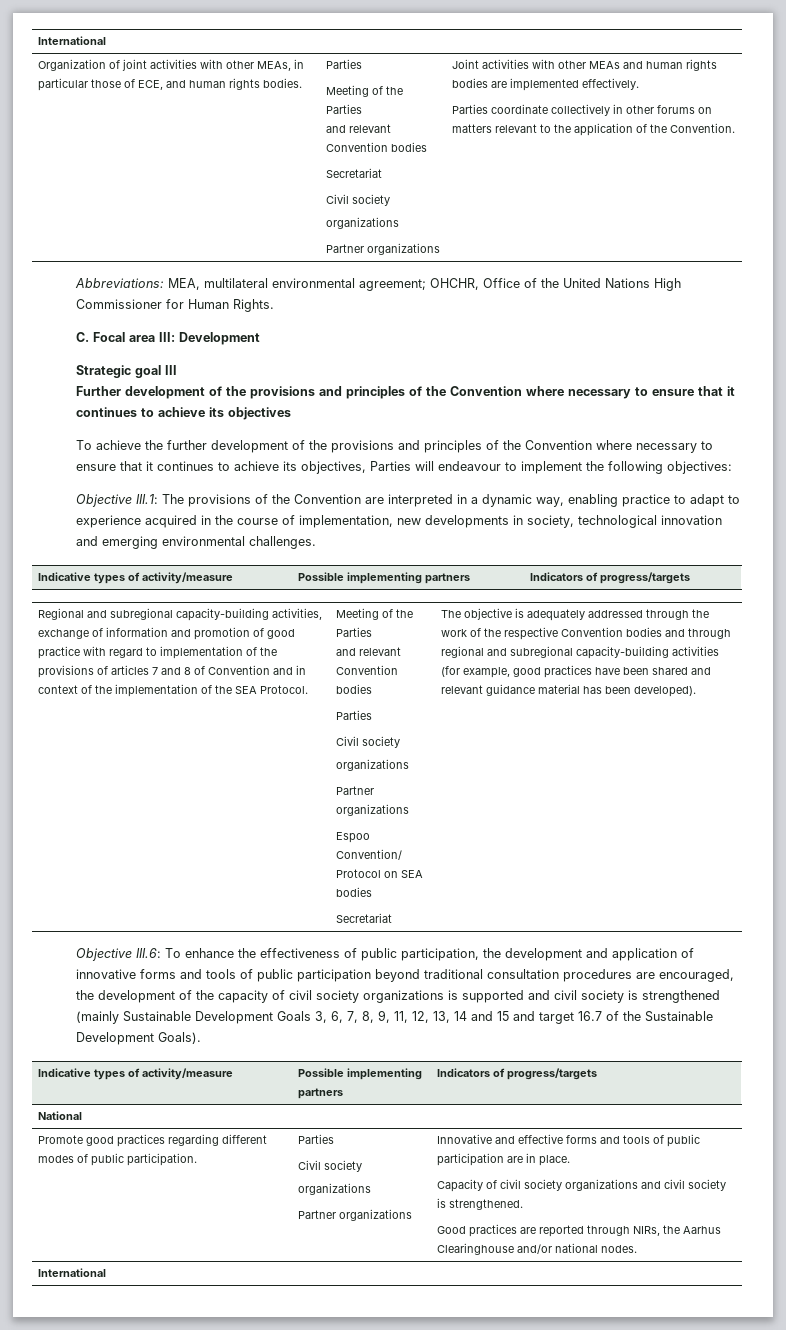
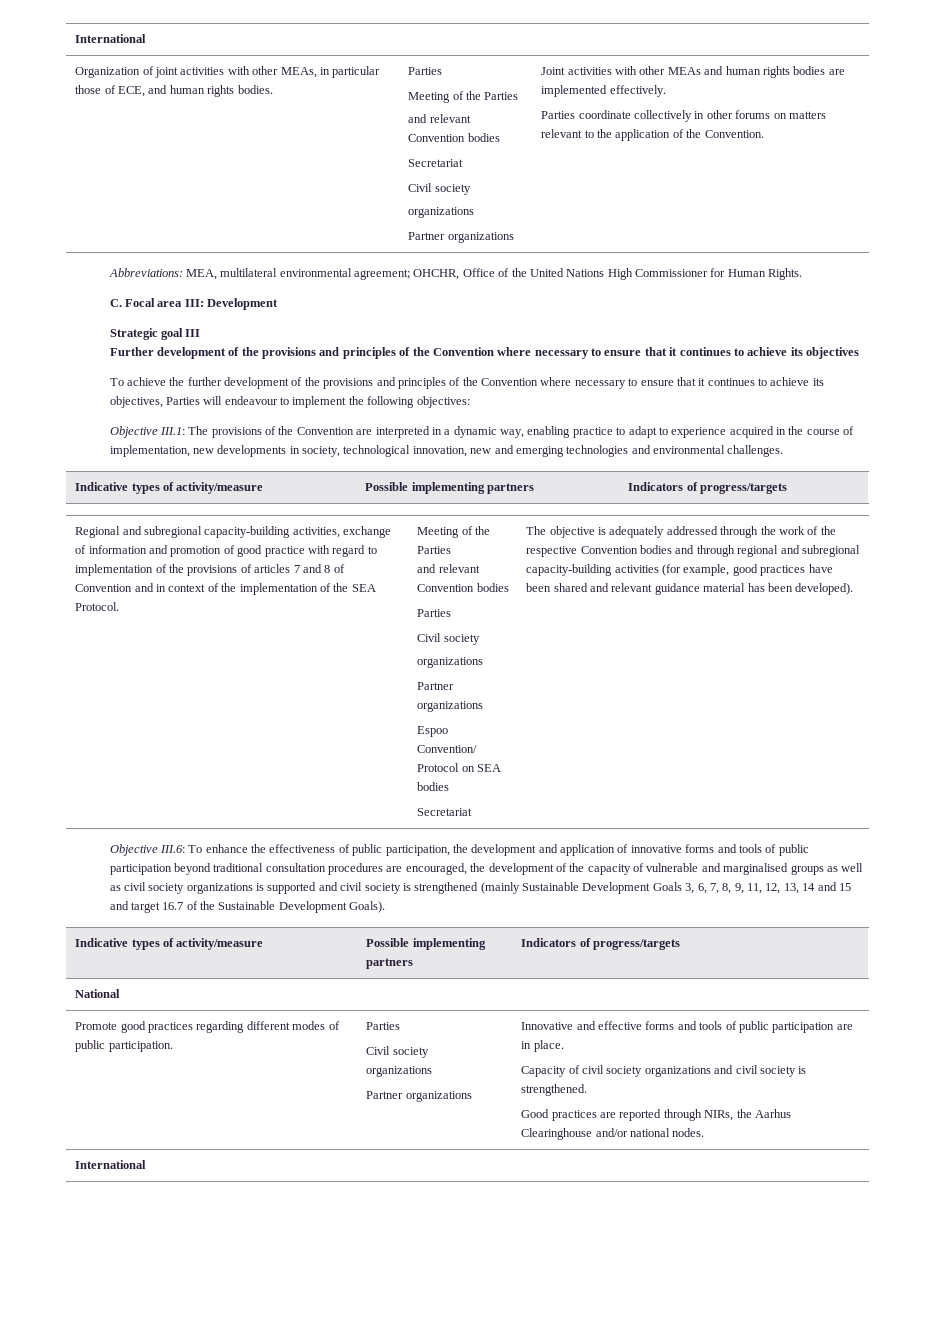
[661,515,723,525] [76,536,159,549] innovation and emerging -> [412,445,651,457] innovation, new and emerging technologies and
(286, 995) none -> [646,863,864,875] [109,885,121,891] vulnerable and marginalised groups as well as

